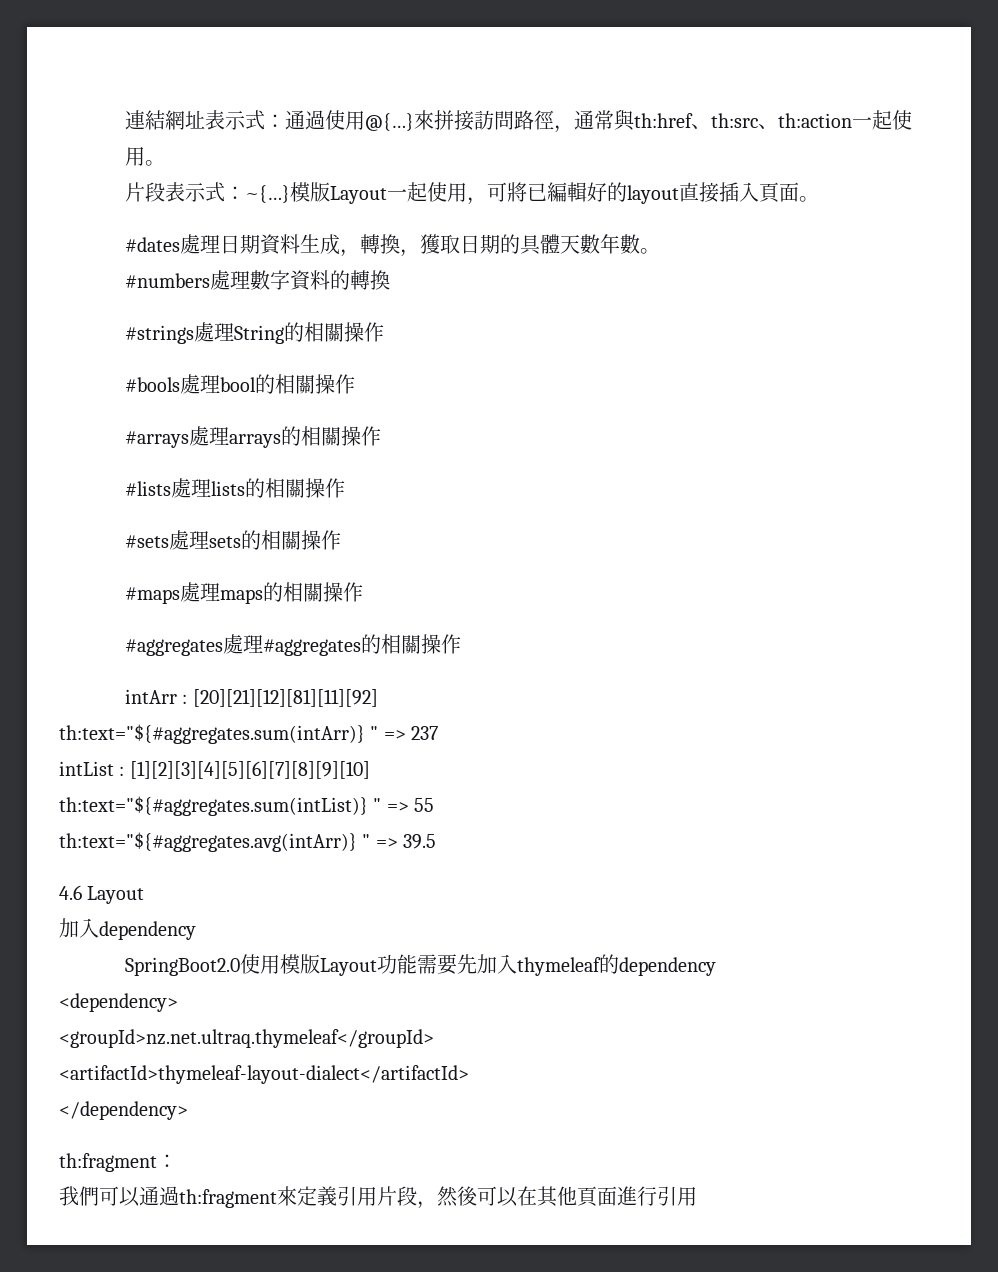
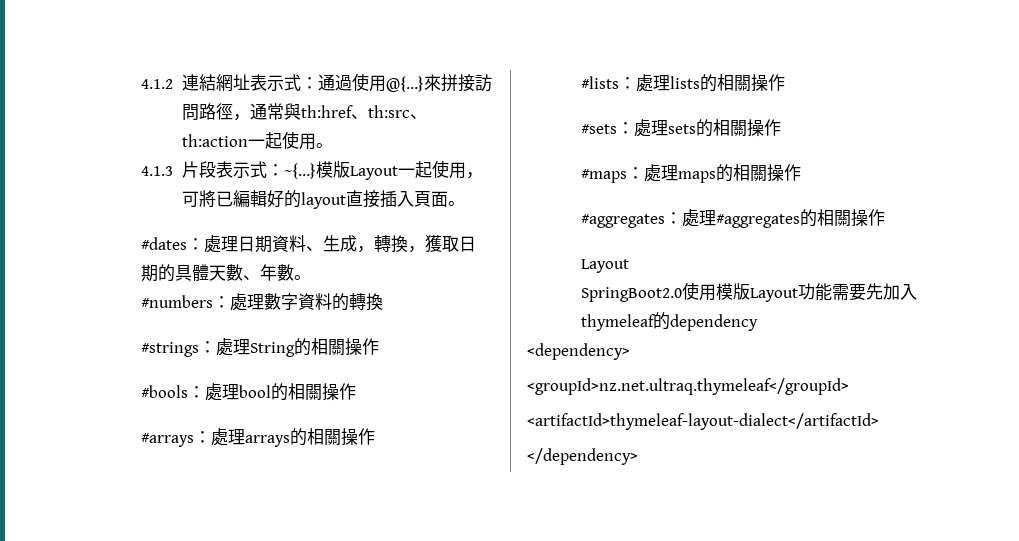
(124, 120) none -> [141,79,174,89] 4.1.2
(165, 163) none -> [141,166,174,176] 4.1.3
(180, 244) none -> [187,238,205,250] ：
(300, 244) none -> [306,246,324,251] 、
(600, 244) none -> [243,275,261,280] 、
(210, 280) none -> [213,296,231,308] ：
(194, 334) none -> [199,341,217,353] ：
(180, 384) none -> [188,386,206,398] ：
(189, 439) none -> [194,431,212,443] ：
(171, 488) none -> [619,77,637,89] ：
(169, 541) none -> [617,122,635,134] ：
(180, 595) none -> [627,167,645,179] ：
(223, 647) none -> [665,212,683,224] ：
[124,689,378,707] [59,724,439,744] [59,761,370,779] [59,796,435,816] [59,832,437,852] [59,885,145,904] [59,918,196,940] intArr : [20][21][12][81][11][92] // th:text="${#aggregates.sum(intArr)} " => 237 // intList : [1][2][3][4][5][6][7][8][9][10] // th:text="${#aggregates.sum(intList)} " => 55 // th:text="${#aggregates.avg(intArr)} " => 39.5 // 4.6 Layout // 加入dependency -> [581,259,630,273] Layout
[59,1153,177,1172] [59,1186,697,1209] // th:fragment： // 我們可以通過th:fragment來定義引用片段，然後可以在其他頁面進行引用 -> (638, 456) none

